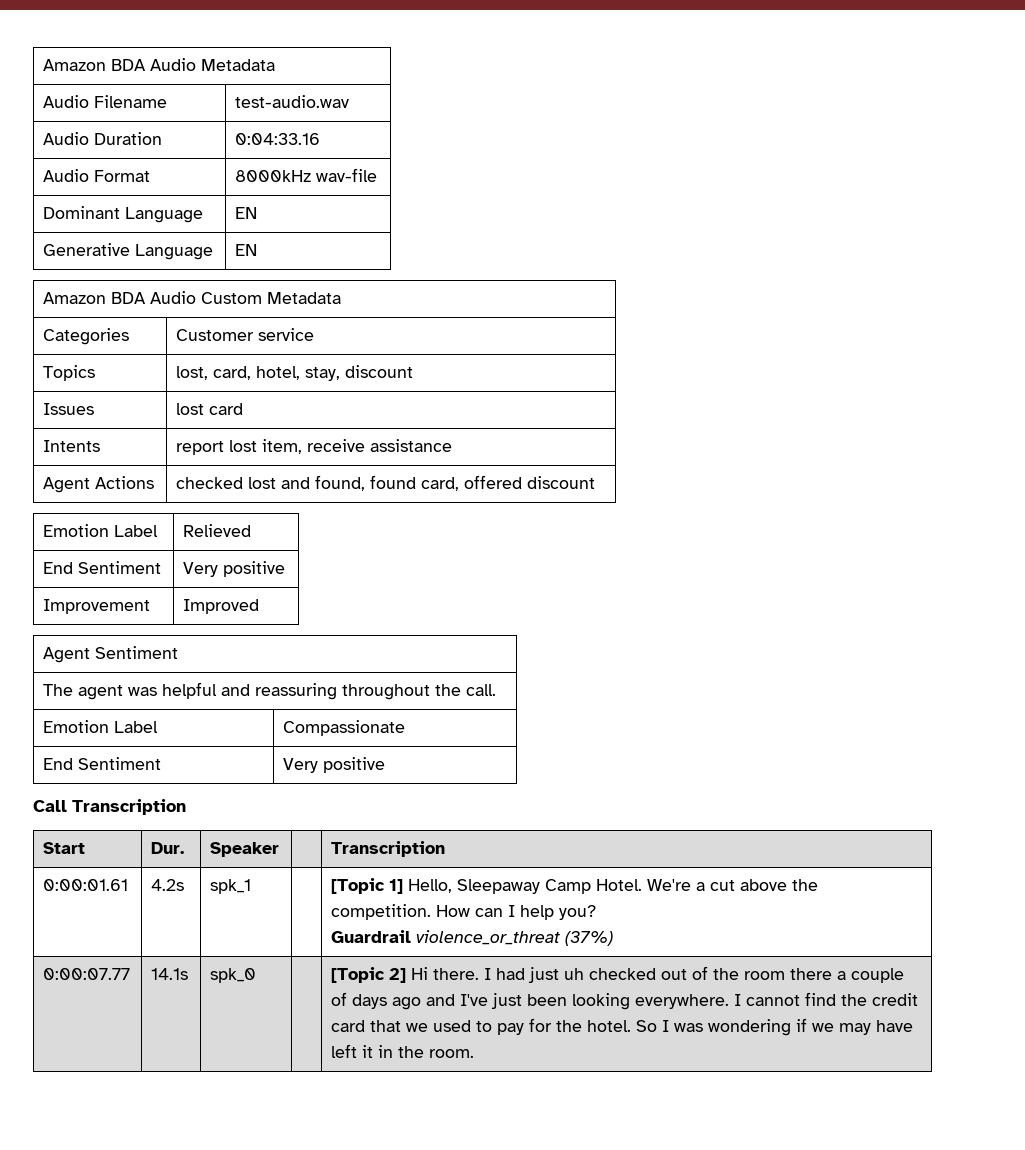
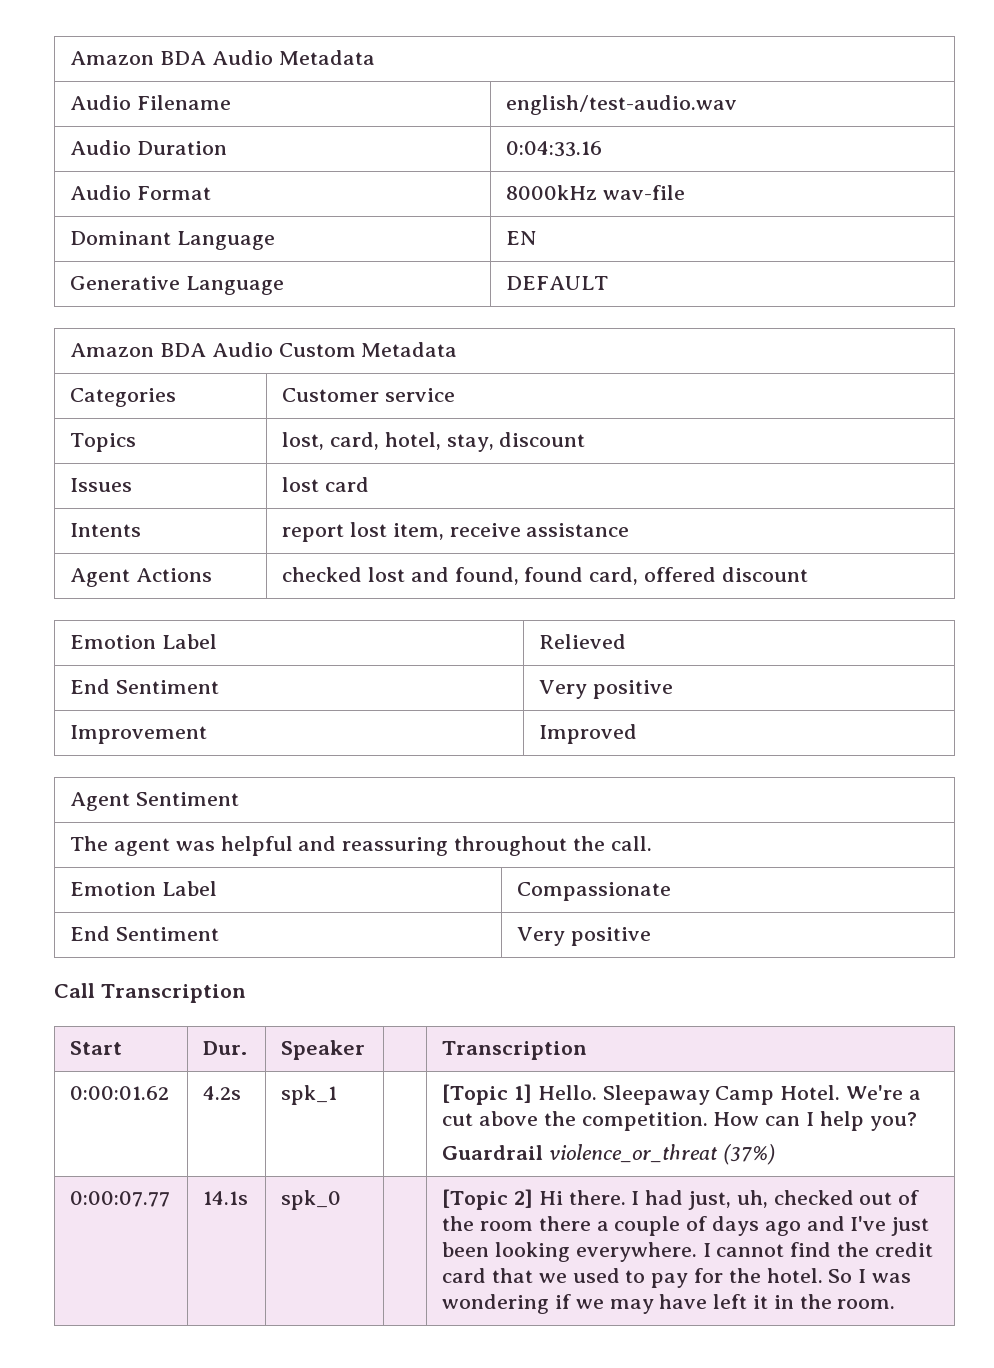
[235,95,350,108] test-audio.wav -> [506,95,738,115] english/test-audio.wav
[235,244,258,256] EN -> [506,276,609,290] DEFAULT
[43,879,129,891] 0:00:01.61 -> [70,1086,170,1100] 0:00:01.62
[408,879,453,893] Hello, -> [537,1085,597,1100] Hello.
[528,967,585,983] just uh -> [688,1190,768,1210] just, uh,

